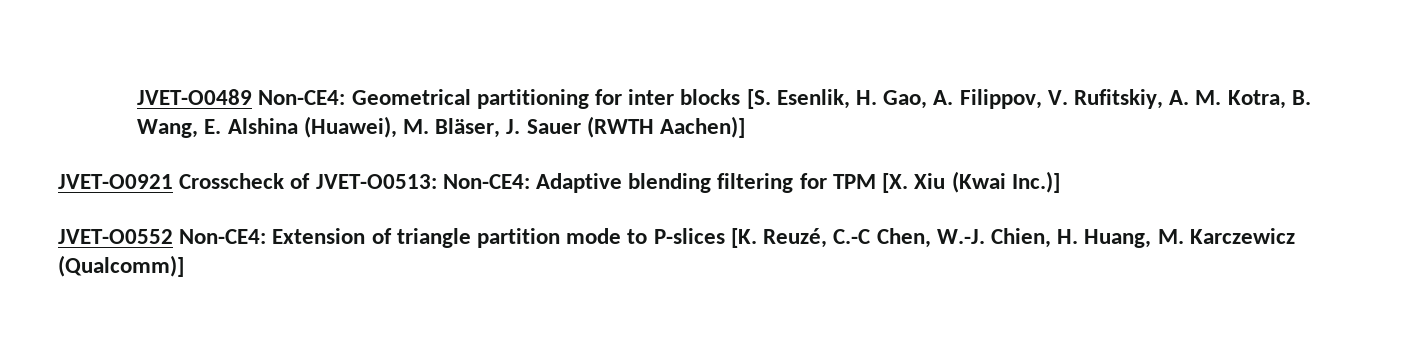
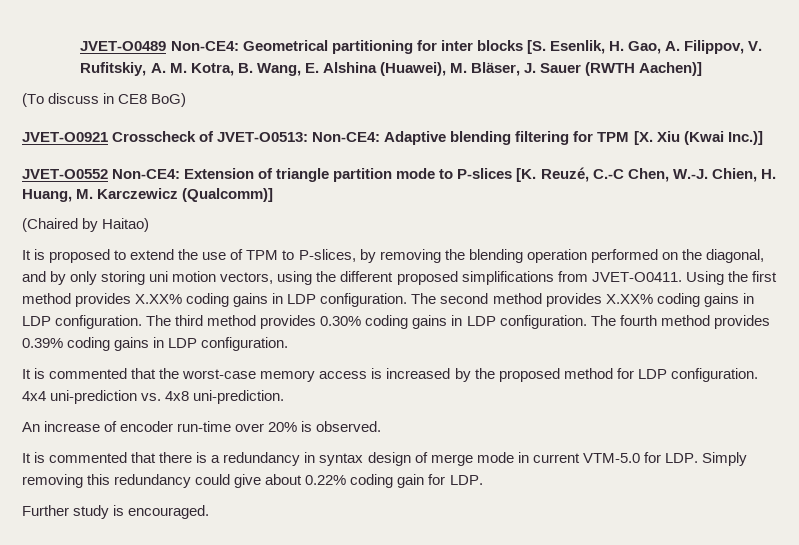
(745, 127) none -> [22,93,187,107] // (To discuss in CE8 BoG)
(184, 266) none -> [22,218,150,232] [22,249,764,263] [22,271,777,285] [22,293,754,307] [22,315,770,329] [22,337,289,351] [22,368,758,382] [22,390,285,404] [22,421,382,432] [22,452,747,466] [22,474,483,488] [22,505,210,519] // (Chaired by Haitao) // It is proposed to extend the use of TPM to P-slices, by removing the blending operation performed on the diagonal, and by only storing uni motion vectors, using the different proposed simplifications from JVET-O0411. Using the first method provides X.XX% coding gains in LDP configuration. The second method provides X.XX% coding gains in LDP configuration. The third method provides 0.30% coding gains in LDP configuration. The fourth method provides 0.39% coding gains in LDP configuration. // It is commented that the worst-case memory access is increased by the proposed method for LDP configuration. 4x4 uni-prediction vs. 4x8 uni-prediction. // An increase of encoder run-time over 20% is observed. // It is commented that there is a redundancy in syntax design of merge mode in current VTM-5.0 for LDP. Simply removing this redundancy could give about 0.22% coding gain for LDP. // Further study is encouraged.

